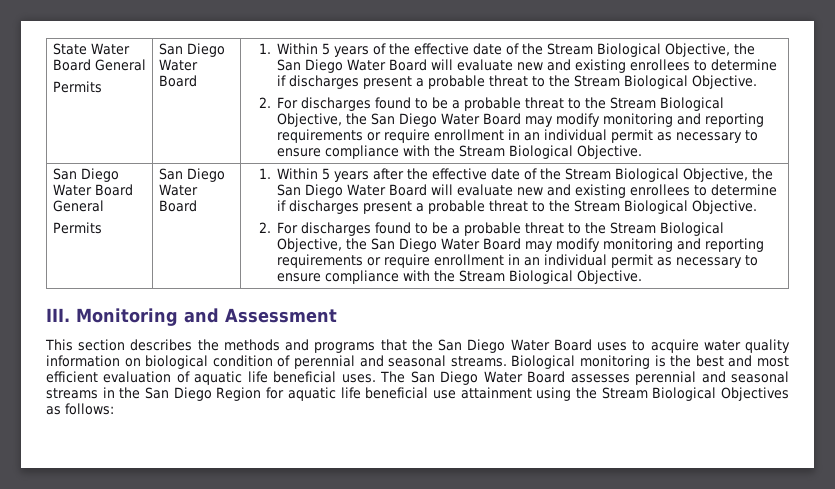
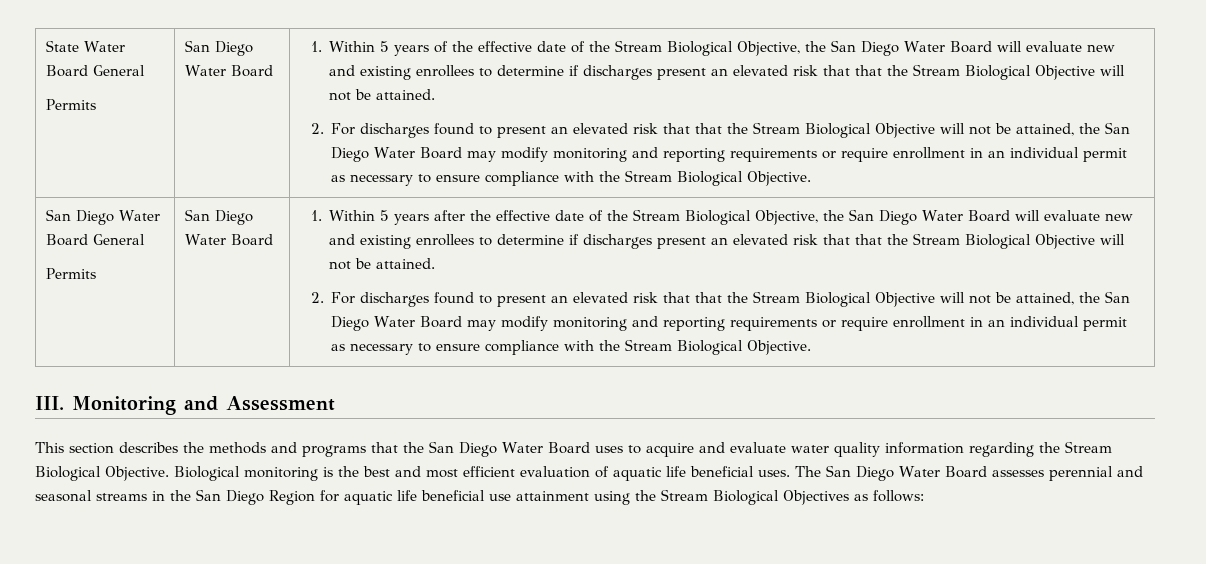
[416,75,758,89] [258,97,725,111] [277,113,343,127] a probable threat to the Stream Biological Objective. // 2. For discharges found to be a probable threat to the Stream Biological Objective, -> [711,64,1126,80] [329,89,436,101] [310,122,1075,138] an elevated risk that that the Stream Biological Objective will not be attained. // 2. For discharges found to present an elevated risk that that the Stream Biological Objective will not be attained,
[416,200,758,214] [258,222,725,236] [277,238,343,252] a probable threat to the Stream Biological Objective. // 2. For discharges found to be a probable threat to the Stream Biological Objective, -> [711,233,1126,249] [329,258,436,270] [310,291,1075,307] an elevated risk that that the Stream Biological Objective will not be attained. // 2. For discharges found to present an elevated risk that that the Stream Biological Objective will not be attained,
(699, 346) none -> [698,442,786,453] and evaluate
[124,355,507,369] on biological condition of perennial and seasonal streams. -> [968,441,1112,457] [35,466,169,481] regarding the Stream Biological Objective.

